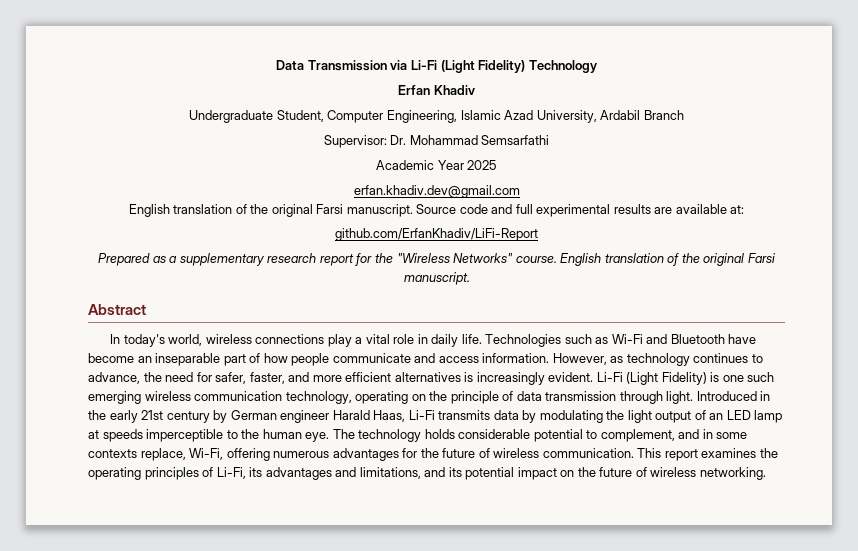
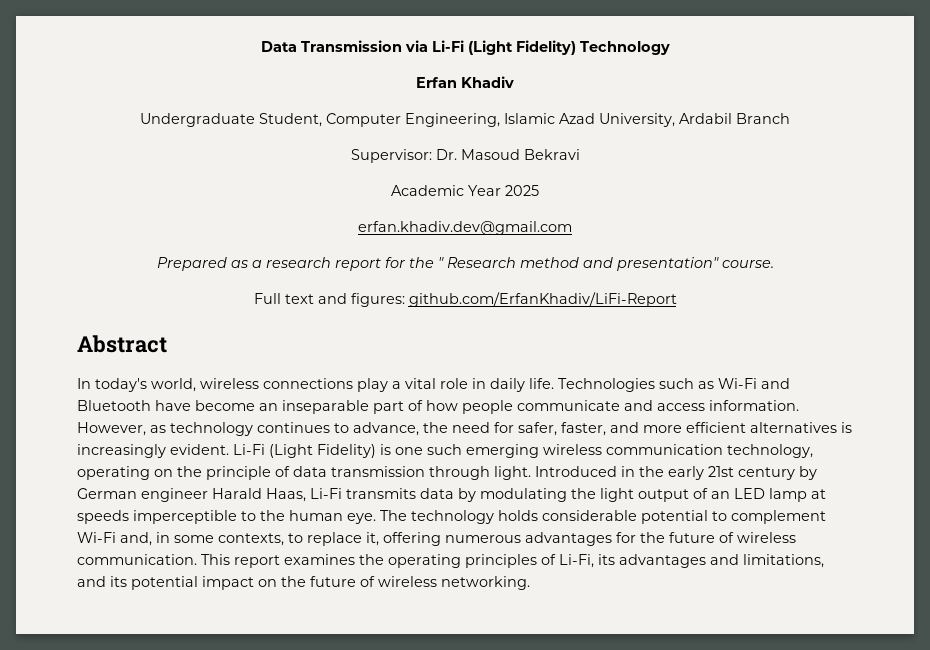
[409,135,550,145] Mohammad Semsarfathi -> [460,149,580,160] Masoud Bekravi
[128,204,745,217] [335,228,538,241] // English translation of the original Farsi manuscript. Source code and full experimental results are available at: // github.com/ErfanKhadiv/LiFi-Report -> (572, 228) none
[179,253,264,266] supplementary -> (262, 264) none
[396,253,776,266] [403,272,470,285] "Wireless Networks" course. English translation of the original Farsi manuscript. -> [437,257,774,271] [253,292,677,307] " Research method and presentation" course. // Full text and figures: github.com/ErfanKhadiv/LiFi-Report
[600,429,748,442] [88,448,224,461] complement, and in some contexts replace, Wi-Fi, -> [731,510,826,524] [77,532,379,546] complement Wi-Fi and, in some contexts, to replace it,

